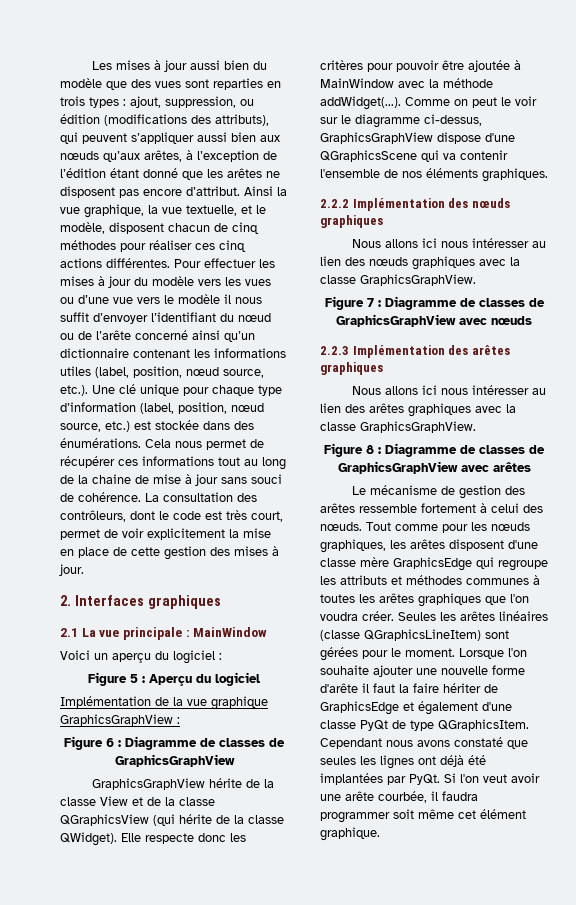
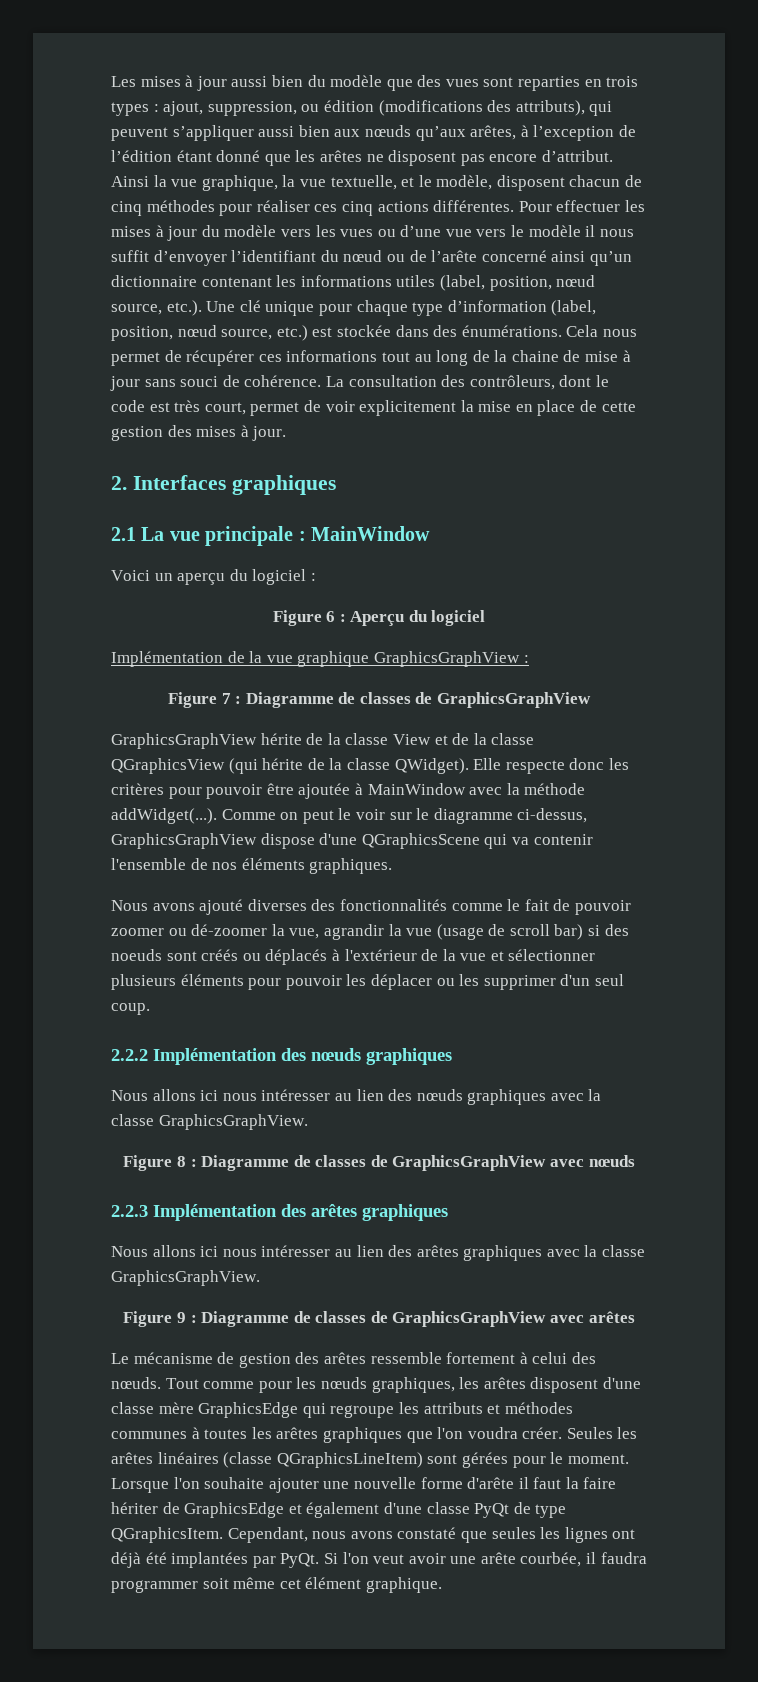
[130,674,138,683] 5 -> [326,611,336,622] 6
[106,738,114,747] 6 -> [221,693,231,704] 7
(548, 175) none -> [111,899,631,915] [111,924,629,940] [111,949,596,965] [111,974,624,990] [111,1003,150,1015] // Nous avons ajouté diverses des fonctionnalités comme le fait de pouvoir zoomer ou dé-zoomer la vue, agrandir la vue (usage de scroll bar) si des noeuds sont créés ou déplacés à l'extérieur de la vue et sélectionner plusieurs éléments pour pouvoir les déplacer ou les supprimer d'un seul coup.
[366,298,374,307] 7 -> [176,1156,186,1167] 8
[366,445,374,454] 8 -> [176,1312,186,1323] 9
[320,738,382,749] Cependant -> [227,1527,308,1543] Cependant,

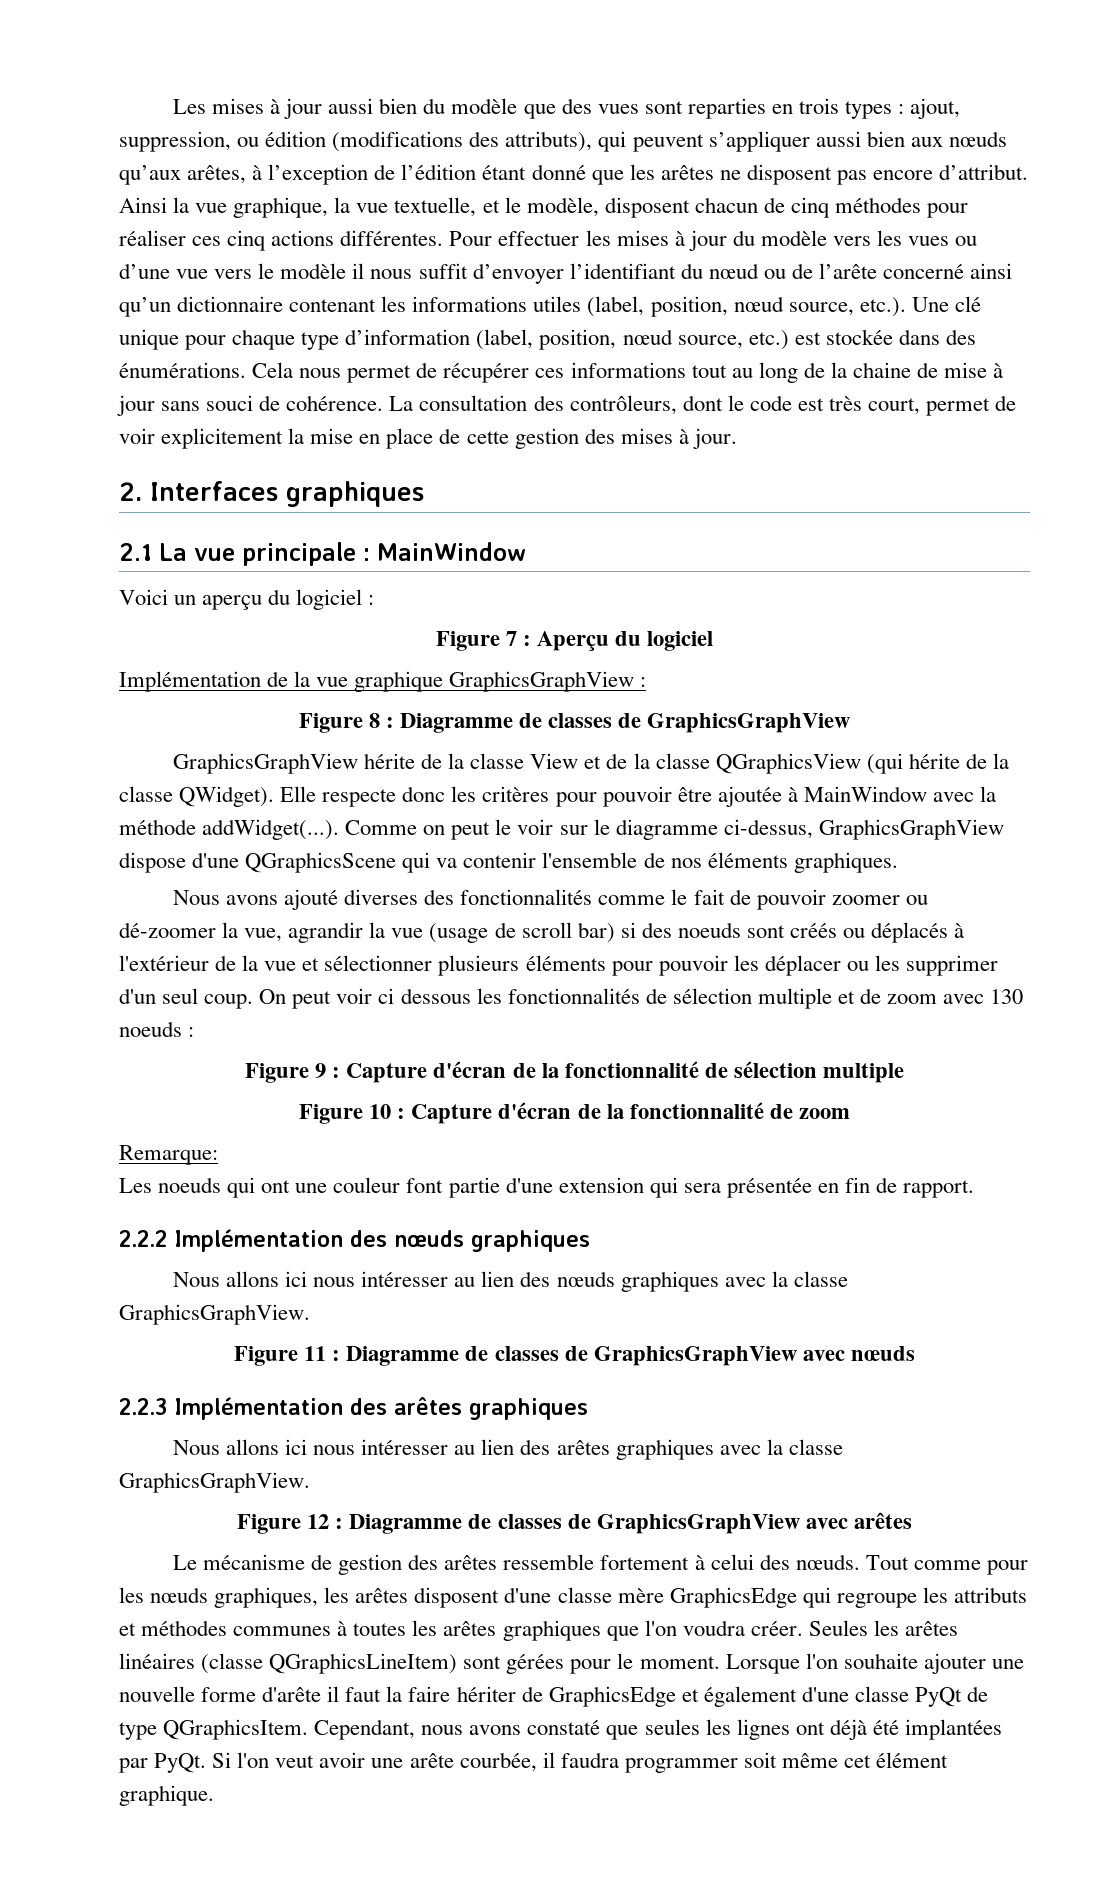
[326,611,336,622] 6 -> [505,631,517,646] 7
[221,693,231,704] 7 -> [368,713,380,728] 8
(150, 1009) none -> [259,988,1024,1009] [119,1021,195,1037] [245,1061,904,1083] [299,1102,850,1124] [119,1145,218,1165] [119,1177,975,1198] On peut voir ci dessous les fonctionnalités de sélection multiple et de zoom avec 130 noeuds : // Figure 9 : Capture d'écran de la fonctionnalité de sélection multiple // Figure 10 : Capture d'écran de la fonctionnalité de zoom // Remarque: // Les noeuds qui ont une couleur font partie d'une extension qui sera présentée en fin de rapport.
[176,1156,186,1167] 8 -> [304,1346,327,1361] 11
[176,1312,186,1323] 9 -> [307,1514,330,1529] 12

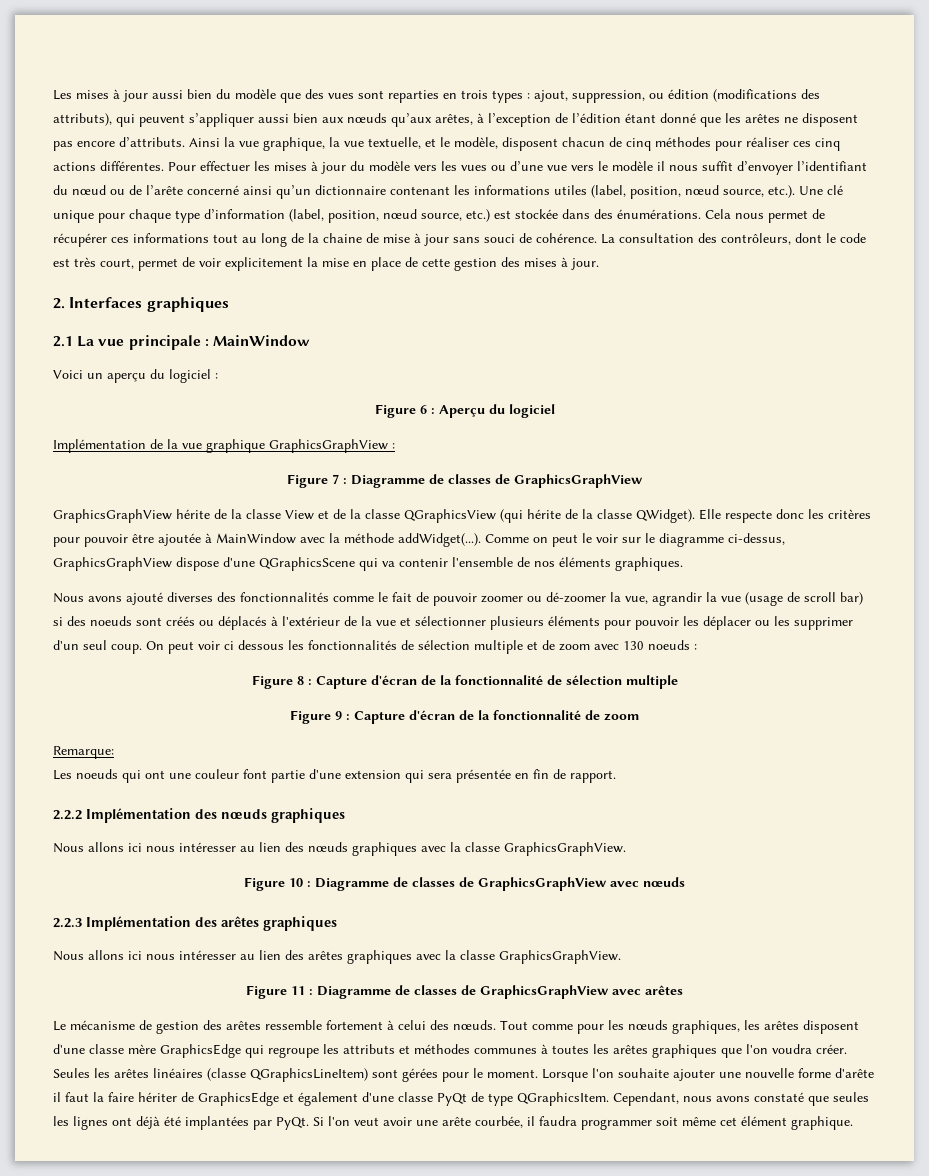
[939,164,1029,180] d’attribut. -> [119,137,185,147] d’attributs.
[505,631,517,646] 7 -> [419,405,427,414] 6
[368,713,380,728] 8 -> [332,474,339,484] 7
[315,1063,327,1078] 9 -> [296,676,304,685] 8
[369,1104,392,1119] 10 -> [335,711,342,720] 9
[304,1346,327,1361] 11 -> [289,878,303,887] 10
[307,1514,330,1529] 12 -> [291,986,305,995] 11

